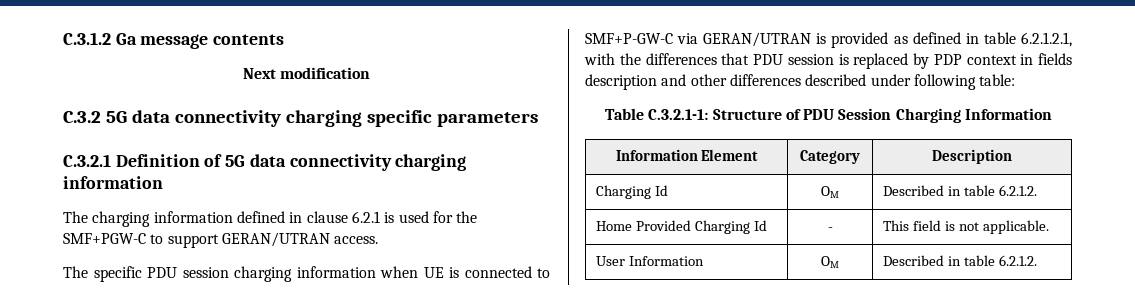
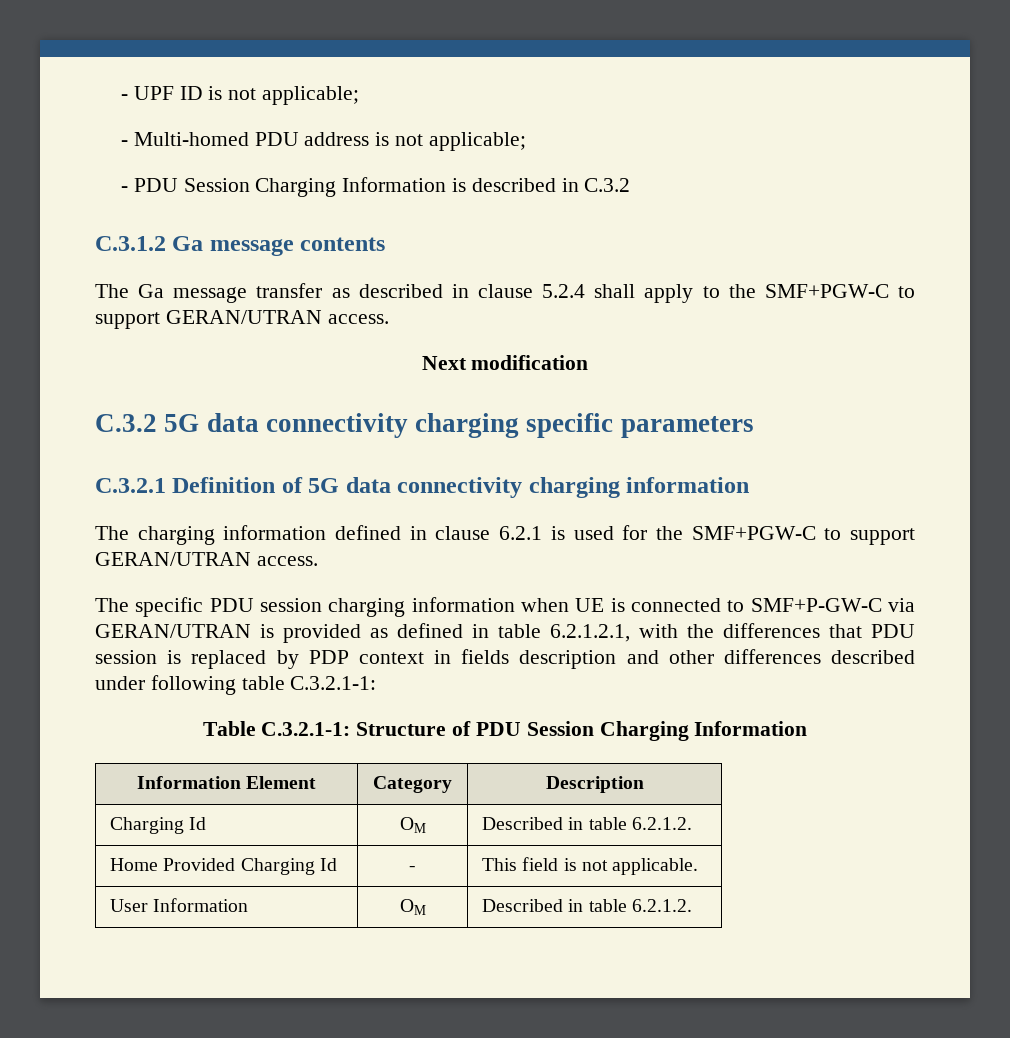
[63,32,285,49] C.3.1.2 Ga message contents -> [121,86,360,105] [121,132,526,151] [121,177,631,197] [95,236,386,256] [95,283,915,303] [95,310,389,329] - UPF ID is not applicable; // - Multi-homed PDU address is not applicable; // - PDU Session Charging Information is described in C.3.2 // C.3.1.2 Ga message contents // The Ga message transfer as described in clause 5.2.4 shall apply to the SMF+PGW-C to support GERAN/UTRAN access.
[979,74,1016,86] table: -> [241,676,377,690] table C.3.2.1-1:

